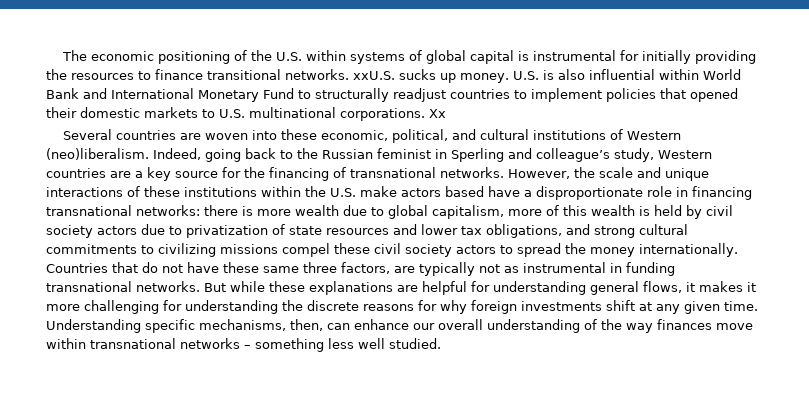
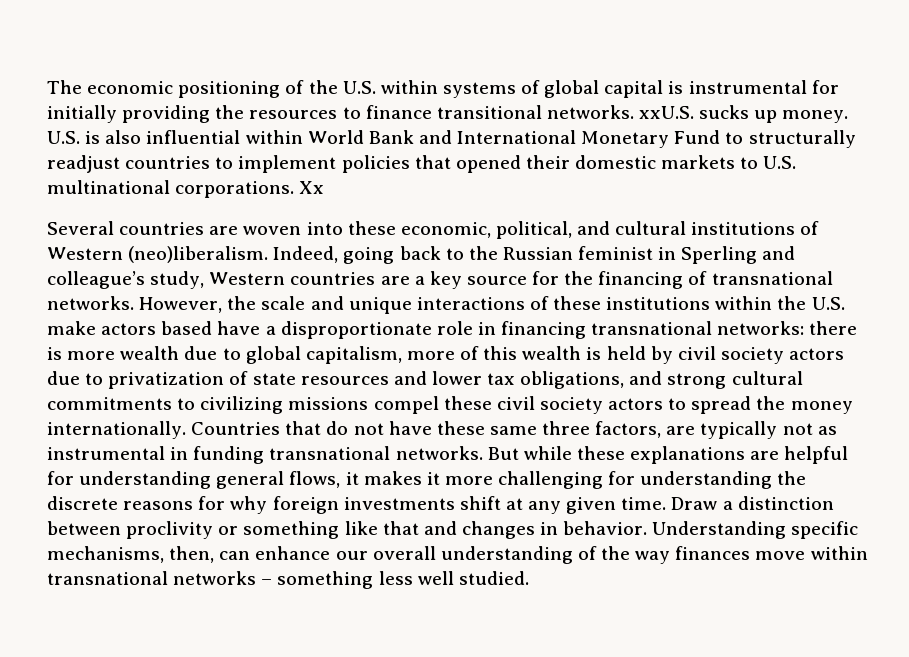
(758, 306) none -> [671,496,834,510] [47,521,648,539] Draw a distinction between proclivity or something like that and changes in behavior.

